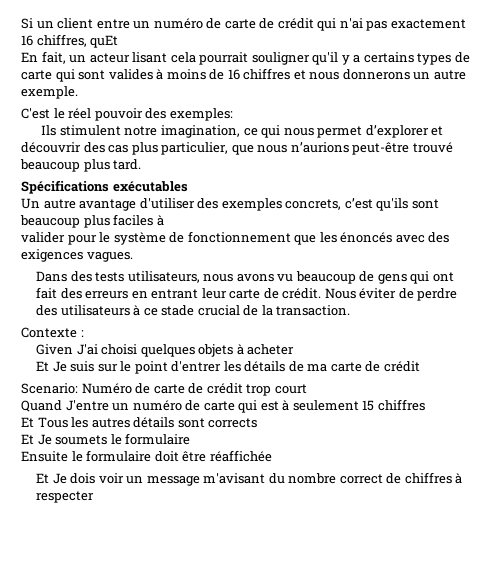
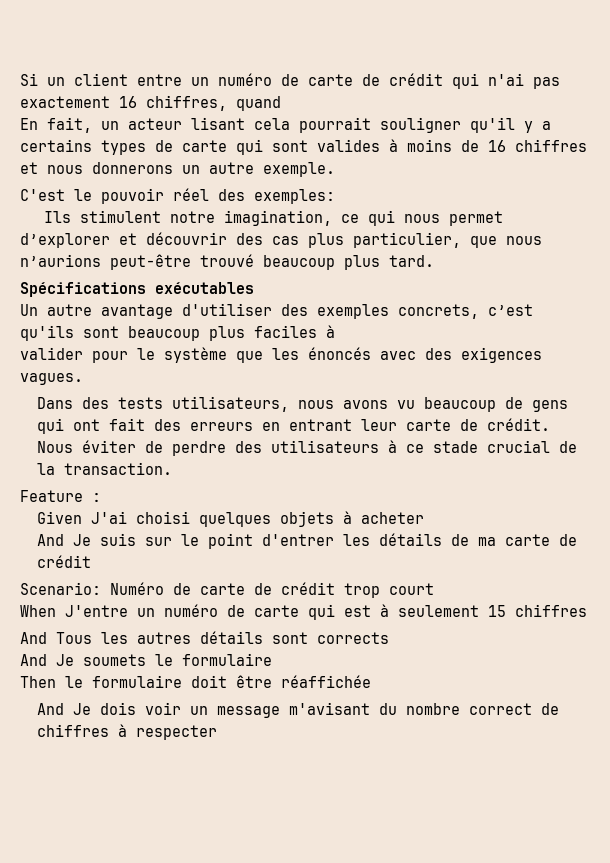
[90,35,119,48] quEt -> [236,96,281,111] quand
[68,108,143,121] réel pouvoir -> [101,188,209,204] pouvoir réel
[169,231,291,243] de fonctionnement -> (227, 355) none
[21,327,77,338] Contexte -> [20,490,83,502] Feature
[36,361,50,372] Et -> [37,534,65,546] And
[21,400,62,412] Quand -> [20,605,56,617] When
[21,417,34,428] Et -> [20,632,47,644] And
[21,434,34,445] Et -> [20,654,47,666] And
[21,451,68,462] Ensuite -> [20,676,56,688] Then
[36,473,50,484] Et -> [37,703,65,715] And

